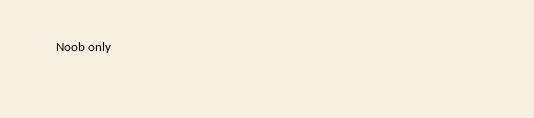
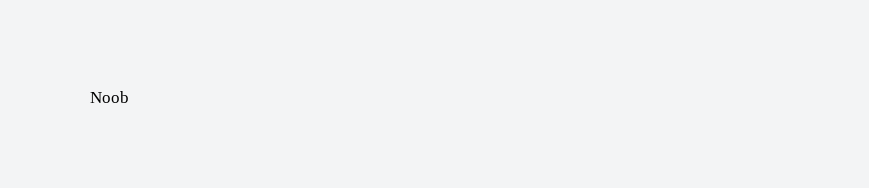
[88,42,112,53] only -> (129, 97) none

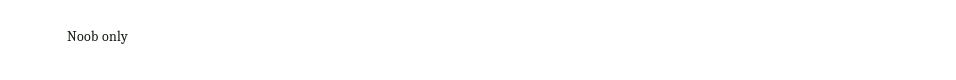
(129, 97) none -> [101,30,128,44] only

